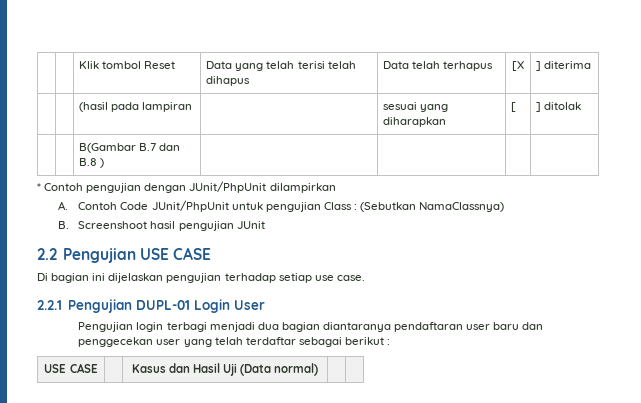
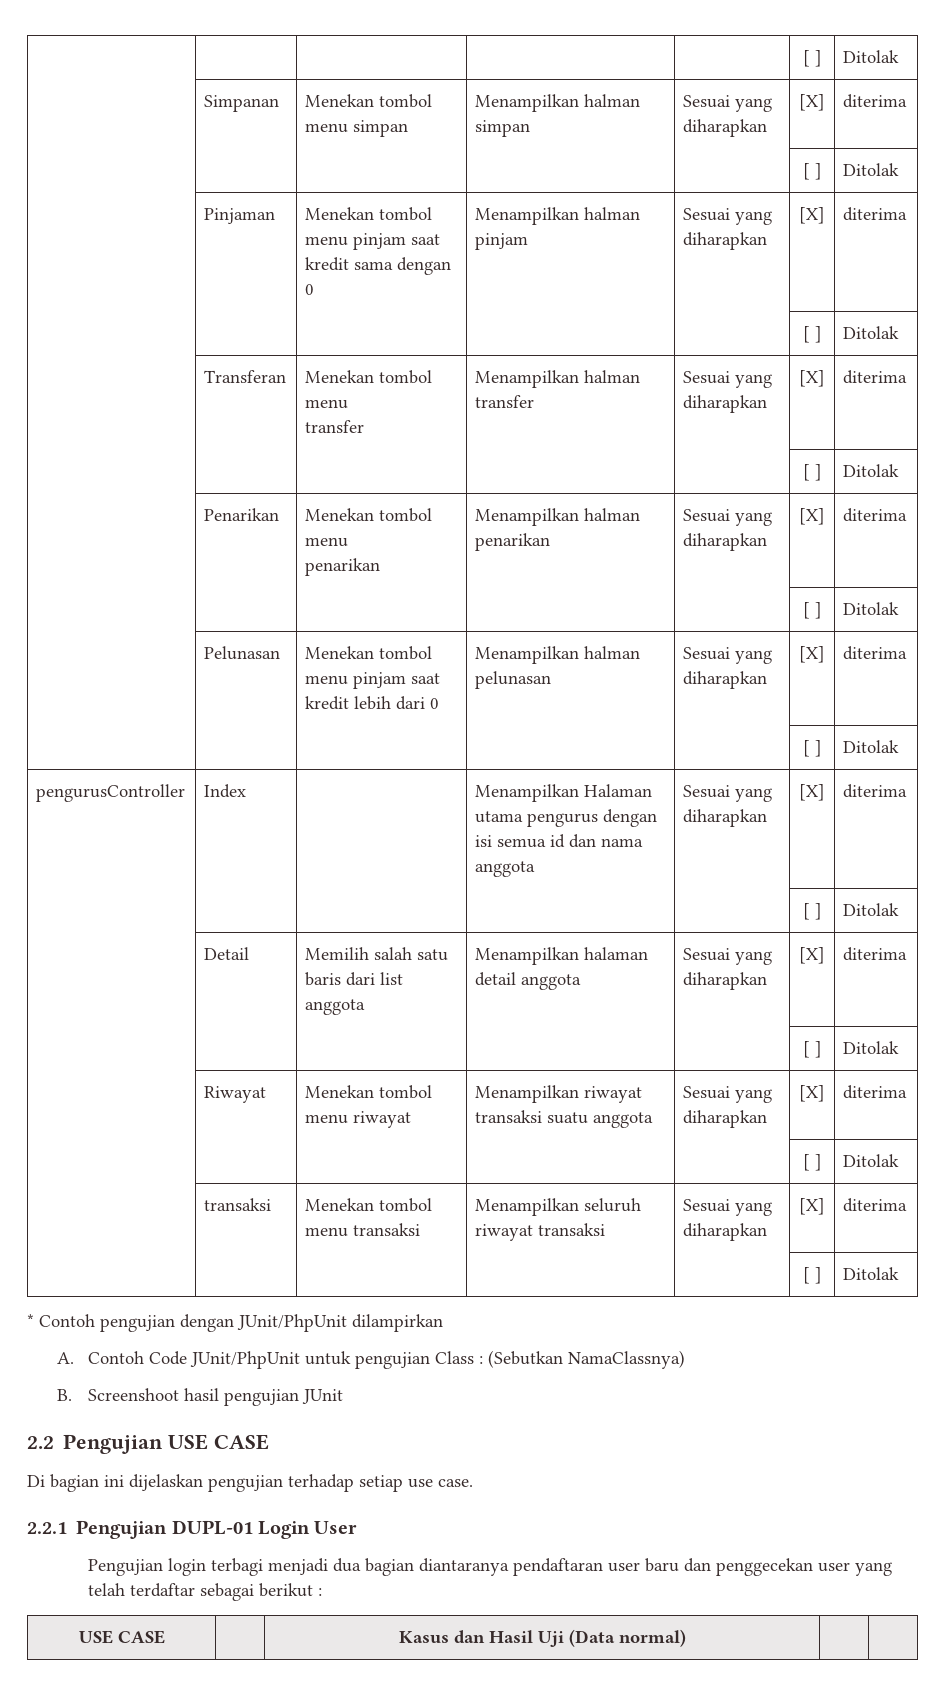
[79,61,176,69] [206,61,356,71] [206,76,251,86] [383,61,494,71] [512,61,524,71] [536,61,592,71] [79,102,193,112] [383,102,449,112] [383,117,447,127] [511,102,517,112] [536,102,582,112] [79,143,181,153] [79,158,105,168] | | Klik tombol Reset | Data yang telah terisi telah dihapus | Data telah terhapus | [X | ] diterima // | | (hasil pada lampiran | | sesuai yang diharapkan | [ | ] ditolak // | | B(Gambar B.7 dan B.8 ) | | | | -> [802,50,822,67] [843,50,900,63] [204,95,280,112] [305,94,433,108] [305,120,409,137] [475,94,641,112] [475,120,531,137] [683,95,773,112] [683,119,768,137] [799,94,825,111] [843,94,908,108] [802,163,822,180] [843,163,900,176] [204,208,276,224] [305,207,433,221] [305,233,441,250] [305,257,452,275] [305,284,315,295] [475,207,641,225] [475,233,529,250] [683,208,773,225] [683,232,768,250] [799,207,825,224] [843,207,908,221] [802,326,822,343] [843,326,900,339] [204,370,287,383] [305,370,433,384] [305,399,349,409] [305,420,365,433] [475,370,641,388] [475,395,535,408] [683,371,773,388] [683,395,768,413] [799,370,825,387] [843,370,908,384] [802,464,822,481] [843,464,900,477] [204,508,280,521] [305,508,433,522] [305,537,349,547] [305,558,381,576] [475,508,641,526] [475,533,551,551] [683,509,773,526] [683,533,768,551] [799,508,825,525] [843,508,908,522] [802,602,822,619] [843,602,900,615] [204,646,281,660] [305,646,433,660] [305,672,441,689] [305,696,440,710] [475,646,641,664] [475,671,552,689] [683,647,773,664] [683,671,768,689] [799,646,825,663] [843,646,908,660] [802,740,822,757] [843,740,900,753] [36,784,186,802] [204,784,247,798] [475,784,653,802] [475,809,658,827] [475,834,644,848] [475,861,536,877] [683,785,773,802] [683,809,768,827] [799,784,825,801] [843,784,908,798] [802,903,822,920] [843,903,900,916] [204,947,250,960] [305,947,449,961] [305,972,404,986] [305,999,366,1015] [475,947,649,965] [475,972,582,990] [683,948,773,965] [683,972,768,990] [799,947,825,964] [843,947,908,961] [802,1041,822,1058] [843,1041,900,1054] [204,1086,267,1103] [305,1085,433,1099] [305,1111,412,1128] [475,1085,643,1103] [475,1110,654,1128] [683,1086,773,1103] [683,1110,768,1128] [799,1085,825,1102] [843,1085,908,1099] [802,1154,822,1171] [843,1154,900,1167] [204,1198,272,1211] [305,1198,433,1212] [305,1223,421,1237] [475,1198,642,1216] [475,1223,606,1241] [683,1199,773,1216] [683,1223,768,1241] [799,1198,825,1215] [843,1198,908,1212] [802,1267,822,1284] [843,1267,900,1280] | | | | | [ ] | Ditolak // | Simpanan | Menekan tombol menu simpan | Menampilkan halman simpan | Sesuai yang diharapkan | [X] | diterima // | | | | | [ ] | Ditolak // | Pinjaman | Menekan tombol menu pinjam saat kredit sama dengan 0 | Menampilkan halman pinjam | Sesuai yang diharapkan | [X] | diterima // | | | | | [ ] | Ditolak // | Transferan | Menekan tombol menu // transfer | Menampilkan halman transfer | Sesuai yang diharapkan | [X] | diterima // | | | | | [ ] | Ditolak // | Penarikan | Menekan tombol menu // penarikan | Menampilkan halman penarikan | Sesuai yang diharapkan | [X] | diterima // | | | | | [ ] | Ditolak // | Pelunasan | Menekan tombol menu pinjam saat kredit lebih dari 0 | Menampilkan halman pelunasan | Sesuai yang diharapkan | [X] | diterima // | | | | | [ ] | Ditolak // pengurusController | Index | | Menampilkan Halaman utama pengurus dengan isi semua id dan nama anggota | Sesuai yang diharapkan | [X] | diterima // | | | | | [ ] | Ditolak // | Detail | Memilih salah satu baris dari list anggota | Menampilkan halaman detail anggota | Sesuai yang diharapkan | [X] | diterima // | | | | | [ ] | Ditolak // | Riwayat | Menekan tombol menu riwayat | Menampilkan riwayat transaksi suatu anggota | Sesuai yang diharapkan | [X] | diterima // | | | | | [ ] | Ditolak // | transaksi | Menekan tombol menu transaksi | Menampilkan seluruh riwayat transaksi | Sesuai yang diharapkan | [X] | diterima // | | | | | [ ] | Ditolak

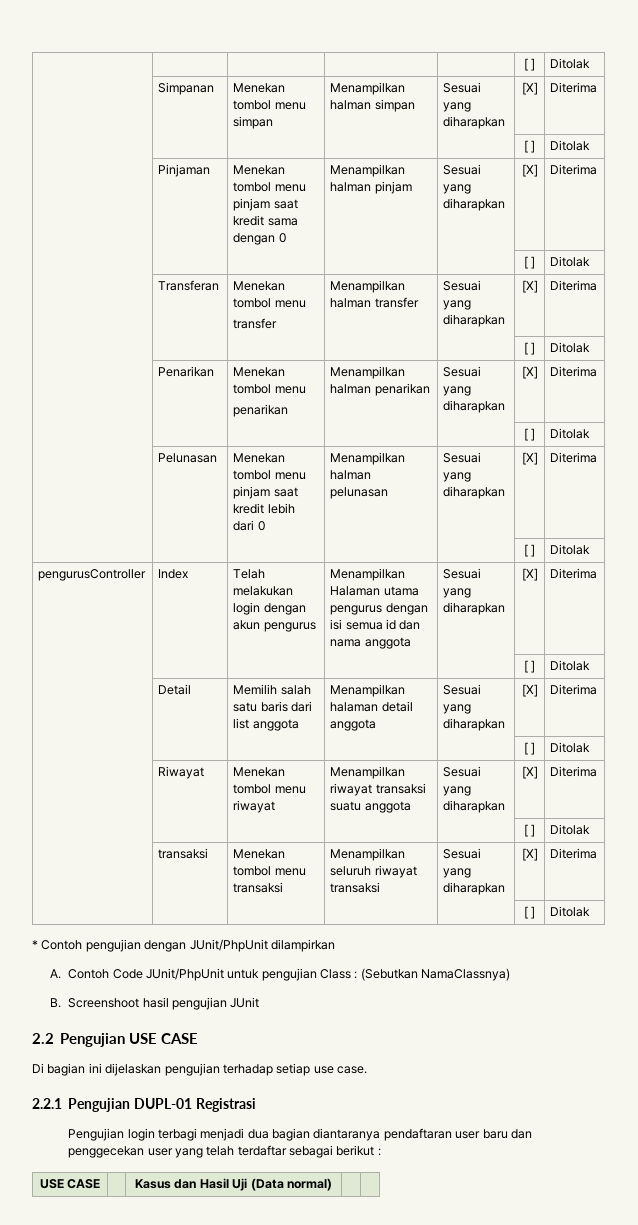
[843,94,908,108] diterima -> [550,82,598,93] Diterima
[843,207,908,221] diterima -> [550,164,598,175] Diterima
[843,370,908,384] diterima -> [550,280,598,291] Diterima
[843,508,908,522] diterima -> [550,366,598,377] Diterima
[843,646,908,660] diterima -> [550,452,598,463] Diterima
(247, 791) none -> [233,569,266,579] [233,586,294,596] [233,602,306,615] [233,620,316,632] Telah melakukan login dengan akun pengurus
[843,784,908,798] diterima -> [550,568,598,579] Diterima
[843,947,908,961] diterima -> [550,684,598,695] Diterima
[843,1085,908,1099] diterima -> [550,766,598,777] Diterima
[843,1198,908,1212] diterima -> [550,848,598,859] Diterima
[258,1521,358,1539] Login User -> [195,1098,256,1112] Registrasi

